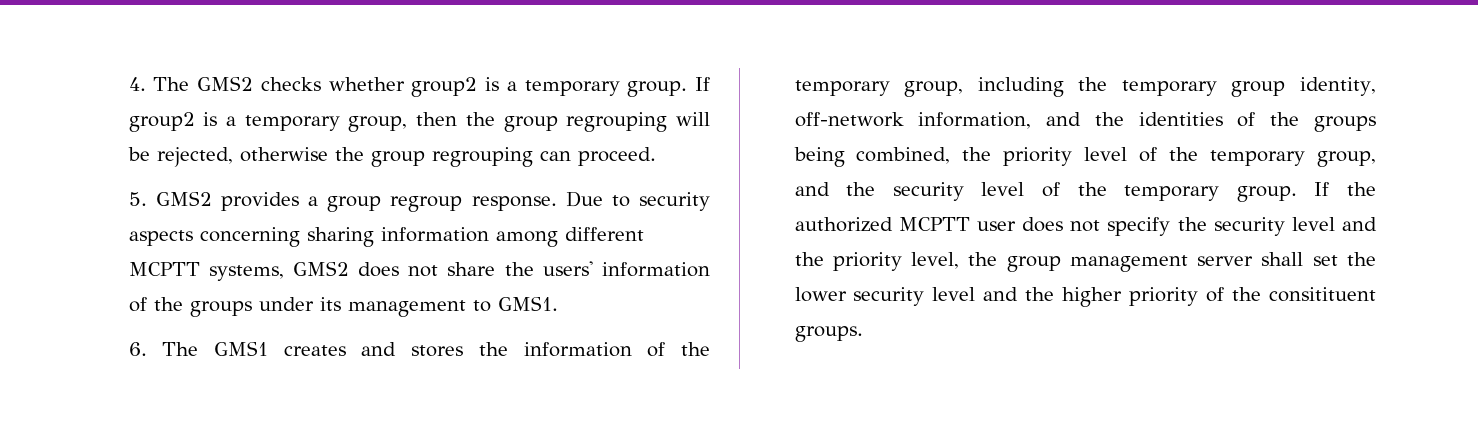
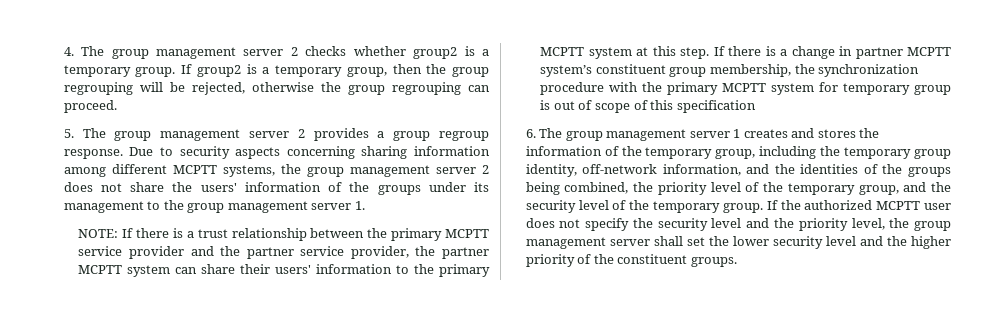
[197,76,254,91] GMS2 -> [111,47,298,59] group management server 2
[155,191,212,206] GMS2 -> [82,128,305,141] The group management server 2
[292,261,349,276] GMS2 -> [280,164,489,177] the group management server 2
[497,296,558,311] [128,341,268,356] GMS1. // 6. The GMS1 -> [163,200,365,213] [78,228,490,241] [78,246,490,259] [78,264,490,277] [540,46,951,59] [540,64,920,77] [540,82,952,95] [540,100,756,113] [525,128,741,141] the group management server 1. // NOTE: If there is a trust relationship between the primary MCPTT service provider and the partner service provider, the partner MCPTT system can share their users' information to the primary MCPTT system at this step. If there is a change in partner MCPTT system’s constituent group membership, the synchronization procedure with the primary MCPTT system for temporary group is out of scope of this specification // 6. The group management server 1
[1269,287,1377,302] consitituent -> [617,254,688,264] constituent

